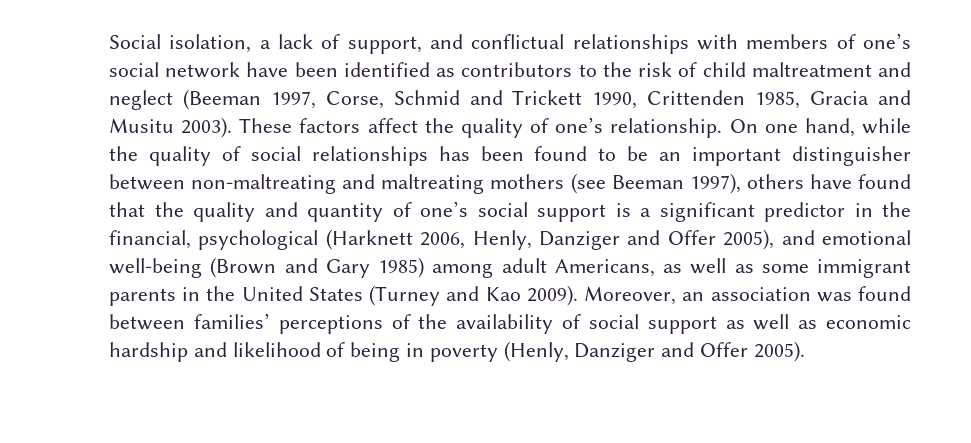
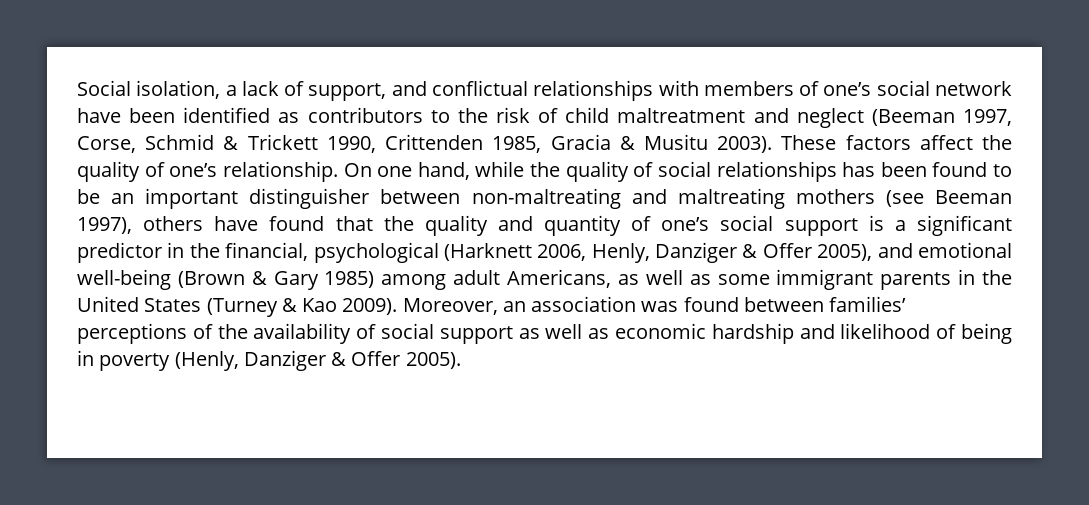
[469,90,503,105] and -> [223,136,239,150] &
[878,90,911,105] and -> [619,136,635,150] &
[627,230,661,245] and -> [742,244,758,258] &
[284,258,318,273] and -> [251,271,267,285] &
[446,286,480,301] and -> [281,298,297,312] &
[661,342,695,357] and -> [331,352,347,366] &

